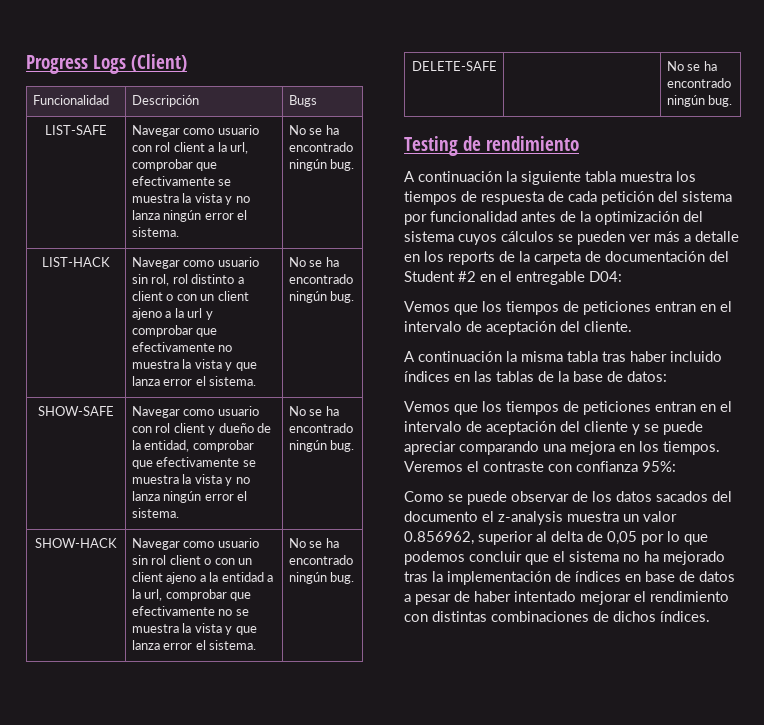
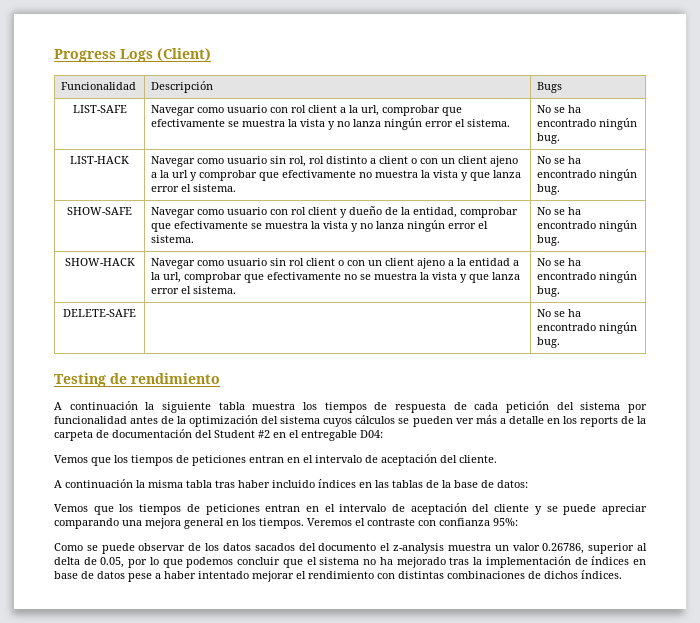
(615, 448) none -> [184,518,224,529] general
[404,531,474,545] 0.856962, -> [542,543,585,554] 0.26786,
[607,531,637,545] 0,05 -> [100,557,125,568] 0.05,
[404,591,470,605] a pesar de -> [128,573,161,582] pese a

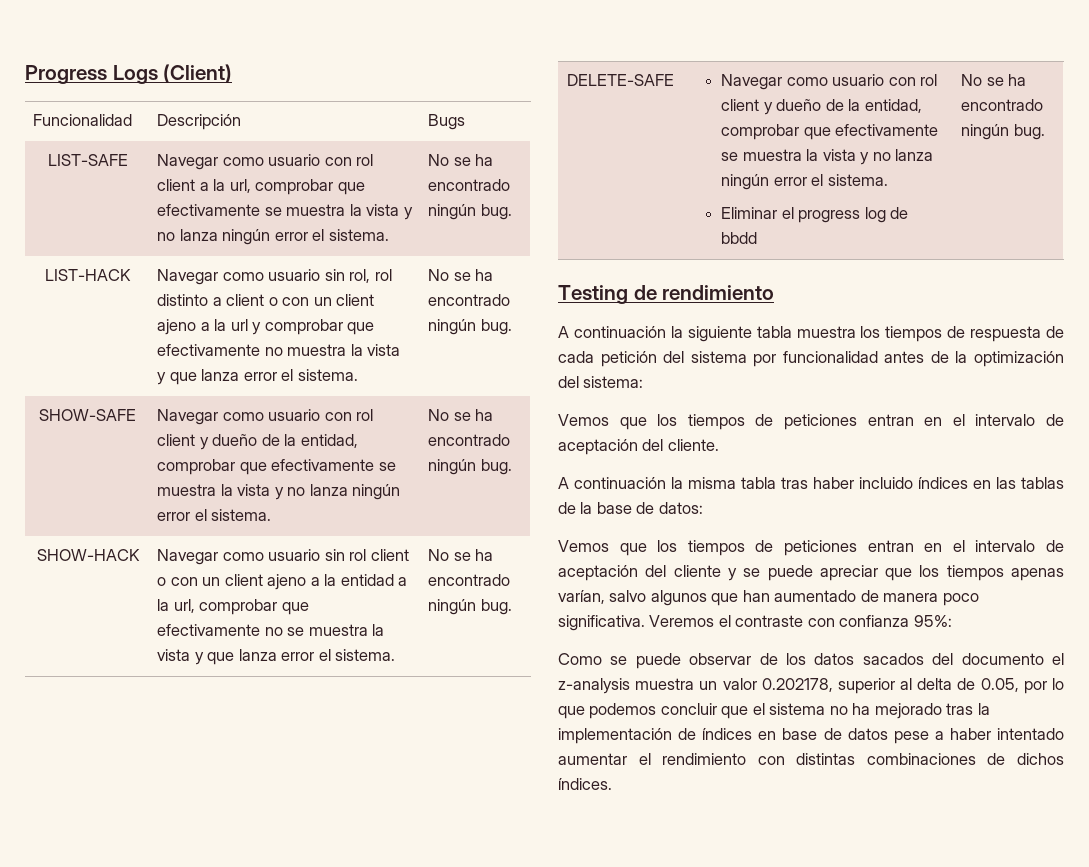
(136, 313) none -> [721,74,938,90] [721,99,922,115] [721,124,939,140] [721,149,934,165] [721,174,888,190] [721,207,909,223] [721,232,758,244] Navegar como usuario con rol client y dueño de la entidad, comprobar que efectivamente se muestra la vista y no lanza ningún error el sistema. // Eliminar el progress log de bbdd
[280,415,646,427] [54,429,383,441] sistema cuyos cálculos se pueden ver más a detalle en los reports de la carpeta de documentación del Student #2 en el entregable D04: -> [583,376,644,388] sistema:
[54,518,304,529] comparando una mejora general en los tiempos. -> [885,565,1064,581] [558,590,979,606] [558,615,645,631] que los tiempos apenas varían, salvo algunos que han aumentado de manera poco significativa.
[542,543,585,554] 0.26786, -> [761,678,833,692] 0.202178,
[252,571,294,582] mejorar -> [558,753,627,765] aumentar

